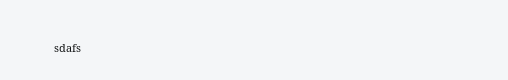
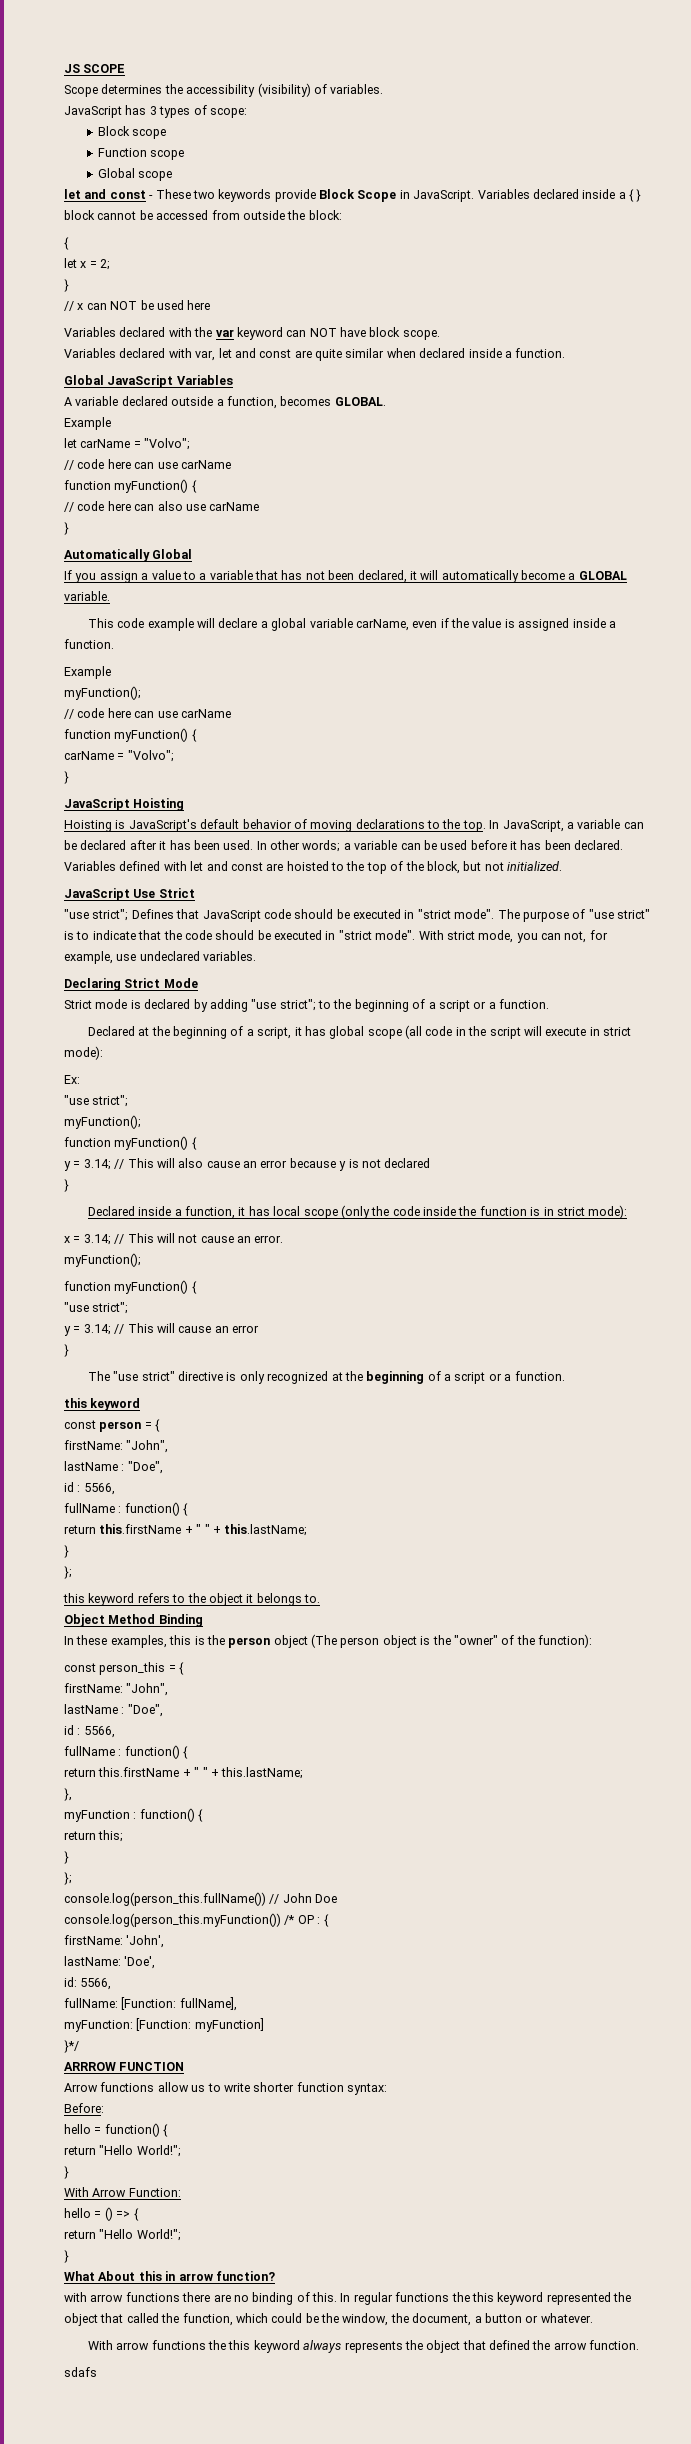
(54, 48) none -> [64,64,126,73] [64,83,384,97] [64,105,247,118] [97,126,167,139] [97,148,185,160] [97,168,173,181] [64,189,642,202] [64,210,342,220] [64,237,69,250] [64,258,111,270] [64,279,69,292] [64,300,211,311] [64,327,440,340] [64,348,566,361] [64,375,233,388] [64,396,386,409] [64,417,111,430] [64,438,191,450] [64,459,231,470] [64,479,197,493] [64,501,260,512] [64,522,69,535] [64,549,193,562] [64,570,627,583] [64,591,110,601] [87,618,616,631] [64,639,114,649] [64,666,111,679] [64,686,141,700] [64,708,231,719] [64,728,197,742] [64,750,174,762] [64,771,69,784] [64,798,185,811] [64,819,644,832] [64,840,624,852] [64,861,562,874] [64,888,195,901] [64,909,650,922] [64,930,608,943] [64,951,257,964] [64,978,198,991] [64,999,549,1012] [87,1025,632,1039] [64,1046,103,1060] [64,1075,80,1084] [64,1095,129,1107] [64,1115,141,1129] [64,1136,197,1150] [64,1158,431,1171] [64,1179,69,1192] [87,1205,628,1219] [64,1233,284,1245] [64,1253,141,1267] [64,1280,197,1294] [64,1302,129,1314] [64,1323,259,1336] [64,1344,69,1357] [87,1371,565,1384] [64,1398,141,1411] [64,1419,161,1432] [64,1440,169,1453] [64,1461,163,1474] [64,1482,115,1495] [64,1502,189,1516] [64,1524,308,1536] [64,1545,69,1558] [64,1566,72,1579] [63,1593,320,1606] [64,1614,203,1627] [64,1634,592,1648] [64,1662,185,1675] [64,1683,169,1696] [64,1704,163,1717] [64,1725,115,1738] [64,1745,189,1759] [64,1767,304,1779] [64,1788,72,1801] [64,1808,204,1822] [64,1830,124,1842] [64,1851,69,1864] [64,1872,72,1885] [64,1892,338,1906] [64,1913,329,1927] [64,1935,165,1948] [64,1956,156,1969] [64,1977,112,1990] [64,1997,237,2011] [64,2018,264,2032] [64,2040,79,2053] [64,2062,185,2071] [64,2082,387,2095] [64,2103,104,2113] [64,2123,169,2137] [64,2145,181,2157] [64,2166,69,2179] [64,2187,181,2197] [64,2207,139,2221] [64,2229,181,2241] [64,2250,69,2263] [64,2271,275,2281] [64,2292,631,2305] [64,2313,593,2326] [87,2340,640,2353] JS SCOPE // Scope determines the accessibility (visibility) of variables. // JavaScript has 3 types of scope: // Block scope // Function scope // Global scope // let and const - These two keywords provide Block Scope in JavaScript. Variables declared inside a { } block cannot be accessed from outside the block: // { // let x = 2; // } // // x can NOT be used here // Variables declared with the var keyword can NOT have block scope. // Variables declared with var, let and const are quite similar when declared inside a function. // Global JavaScript Variables // A variable declared outside a function, becomes GLOBAL. // Example // let carName = "Volvo"; // // code here can use carName // function myFunction() { // // code here can also use carName // } // Automatically Global // If you assign a value to a variable that has not been declared, it will automatically become a GLOBAL variable. // This code example will declare a global variable carName, even if the value is assigned inside a function. // Example // myFunction(); // // code here can use carName // function myFunction() { // carName = "Volvo"; // } // JavaScript Hoisting // Hoisting is JavaScript's default behavior of moving declarations to the top. In JavaScript, a variable can be declared after it has been used. In other words; a variable can be used before it has been declared. Variables defined with let and const are hoisted to the top of the block, but not initialized. // JavaScript Use Strict // "use strict"; Defines that JavaScript code should be executed in "strict mode". The purpose of "use strict" is to indicate that the code should be executed in "strict mode". With strict mode, you can not, for example, use undeclared variables. // Declaring Strict Mode // Strict mode is declared by adding "use strict"; to the beginning of a script or a function. // Declared at the beginning of a script, it has global scope (all code in the script will execute in strict mode): // Ex: // "use strict"; // myFunction(); // function myFunction() { // y = 3.14; // This will also cause an error because y is not declared // } // Declared inside a function, it has local scope (only the code inside the function is in strict mode): // x = 3.14; // This will not cause an error. // myFunction(); // function myFunction() { // "use strict"; // y = 3.14; // This will cause an error // } // The "use strict" directive is only recognized at the beginning of a script or a function. // this keyword // const person = { // firstName: "John", // lastName : "Doe", // id : 5566, // fullName : function() { // return this.firstName + " " + this.lastName; // } // }; // this keyword refers to the object it belongs to. // Object Method Binding // In these examples, this is the person object (The person object is the "owner" of the function): // const person_this = { // firstName: "John", // lastName : "Doe", // id : 5566, // fullName : function() { // return this.firstName + " " + this.lastName; // }, // myFunction : function() { // return this; // } // }; // console.log(person_this.fullName()) // John Doe // console.log(person_this.myFunction()) /* OP : { // firstName: 'John', // lastName: 'Doe', // id: 5566, // fullName: [Function: fullName], // myFunction: [Function: myFunction] // }*/ // ARRROW FUNCTION // Arrow functions allow us to write shorter function syntax: // Before: // hello = function() { // return "Hello World!"; // } // With Arrow Function: // hello = () => { // return "Hello World!"; // } // What About this in arrow function? // with arrow functions there are no binding of this. In regular functions the this keyword represented the object that called the function, which could be the window, the document, a button or whatever. // With arrow functions the this keyword always represents the object that defined the arrow function. //

